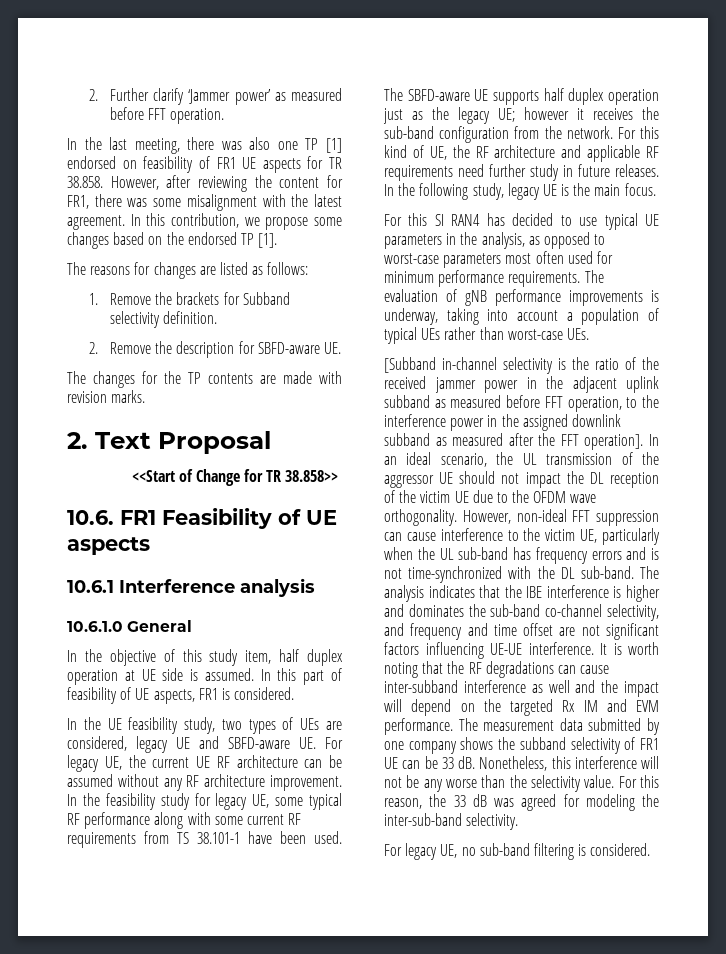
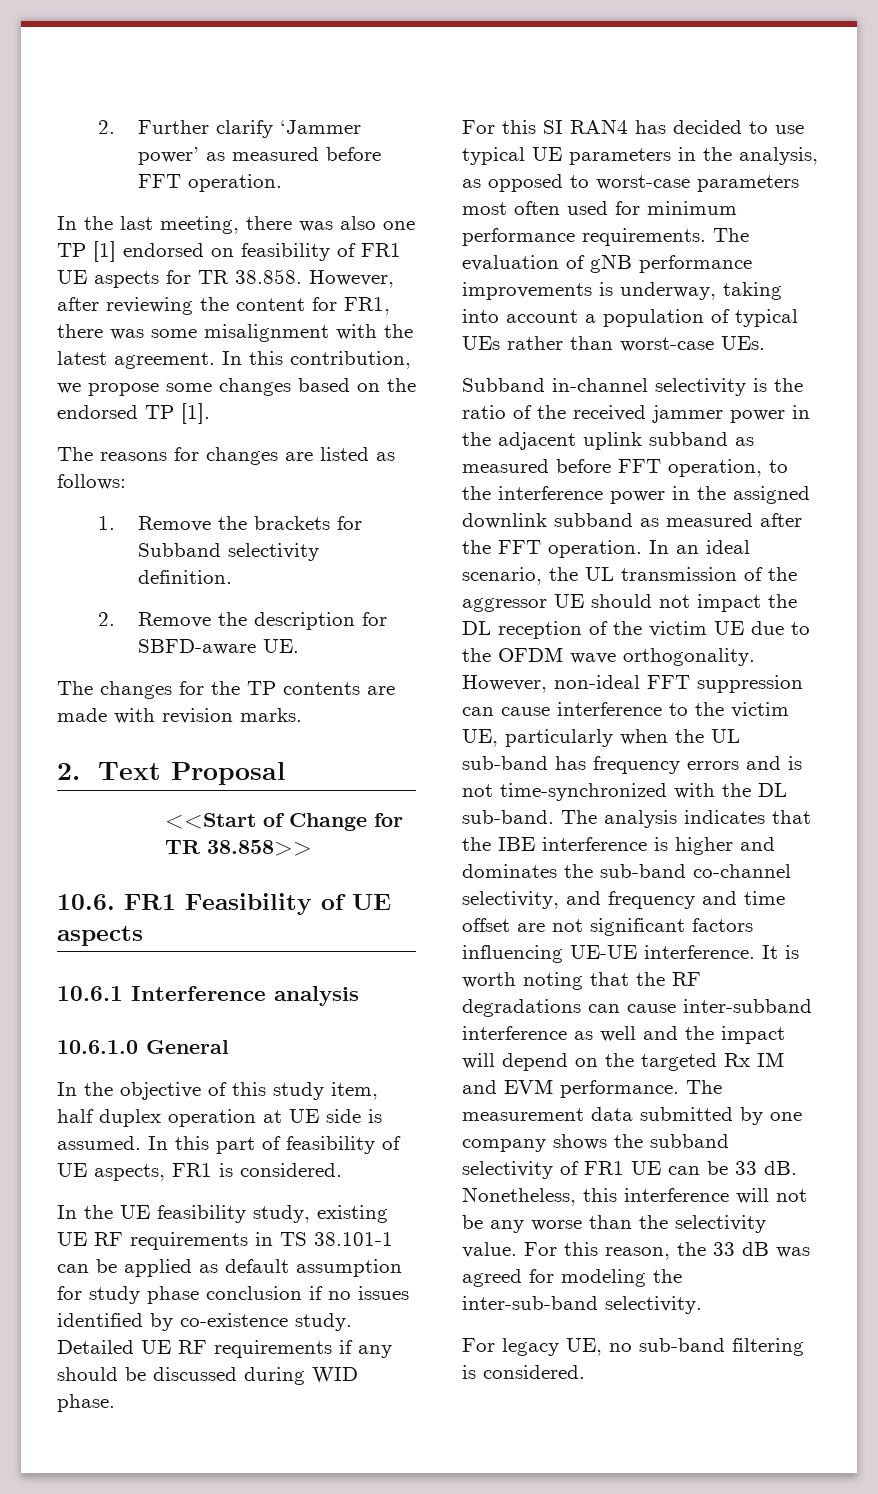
[221,717,342,734] [67,736,343,753] [67,755,342,772] [67,774,342,791] [67,793,342,810] [67,812,302,829] [67,831,342,848] [384,88,659,105] [383,107,659,124] [384,126,659,143] [384,145,659,162] [384,164,659,181] [384,183,656,200] two types of UEs are considered, legacy UE and SBFD-aware UE. For legacy UE, the current UE RF architecture can be assumed without any RF architecture improvement. In the feasibility study for legacy UE, some typical RF performance along with some current RF requirements from TS 38.101-1 have been used. The SBFD-aware UE supports half duplex operation just as the legacy UE; however it receives the sub-band configuration from the network. For this kind of UE, the RF architecture and applicable RF requirements need further study in future releases. In the following study, legacy UE is the main focus. -> [317,1205,388,1223] [57,1232,393,1250] [57,1259,402,1277] [57,1286,409,1304] [57,1313,352,1331] [57,1340,392,1358] [57,1367,358,1385] [57,1394,115,1412] existing UE RF requirements in TS 38.101-1 can be applied as default assumption for study phase conclusion if no issues identified by co-existence study. Detailed UE RF requirements if any should be discussed during WID phase.
[384,357,436,373] [Subband -> [462,378,545,392] Subband
[584,434,644,450] operation]. -> [548,540,642,558] operation.

